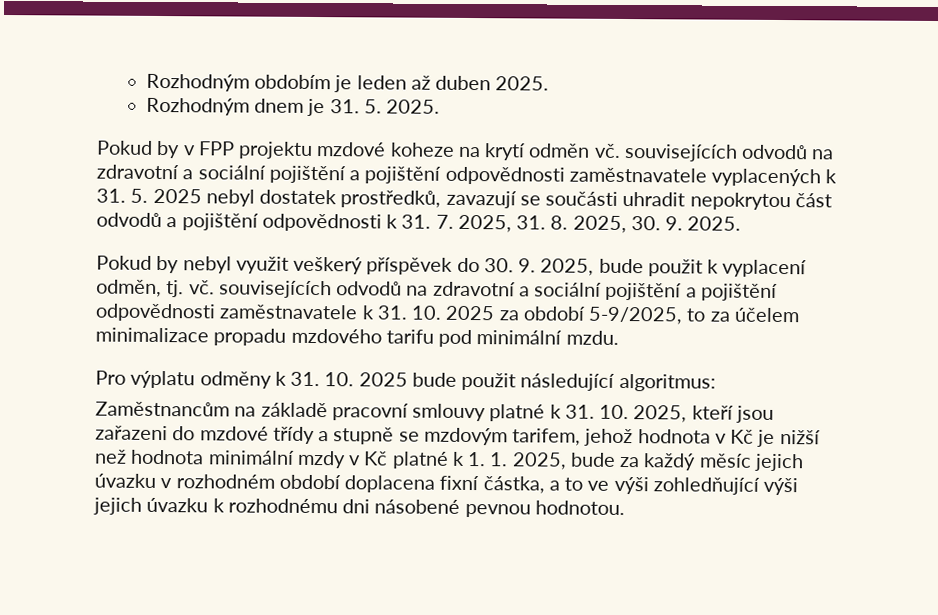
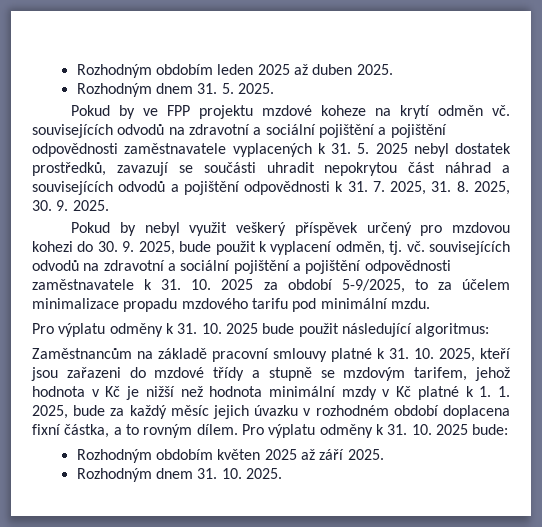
[145,73,407,93] Rozhodným obdobím je leden -> [76,64,290,78] Rozhodným obdobím leden 2025
[307,98,326,117] je -> (194, 88) none
[182,145,196,156] v -> [143,108,159,116] ve
(832, 200) none -> [445,162,510,173] [32,181,113,195] náhrad a souvisejících
(454, 266) none -> [366,222,511,236] [32,241,73,252] určený pro mzdovou kohezi
[587,476,799,496] [93,497,625,518] ve výši zohledňující výši jejich úvazku k rozhodnému dni násobené pevnou hodnotou. -> [143,424,509,438] [76,449,384,463] [76,468,283,482] rovným dílem. Pro výplatu odměny k 31. 10. 2025 bude: // Rozhodným obdobím květen 2025 až září 2025. // Rozhodným dnem 31. 10. 2025.

